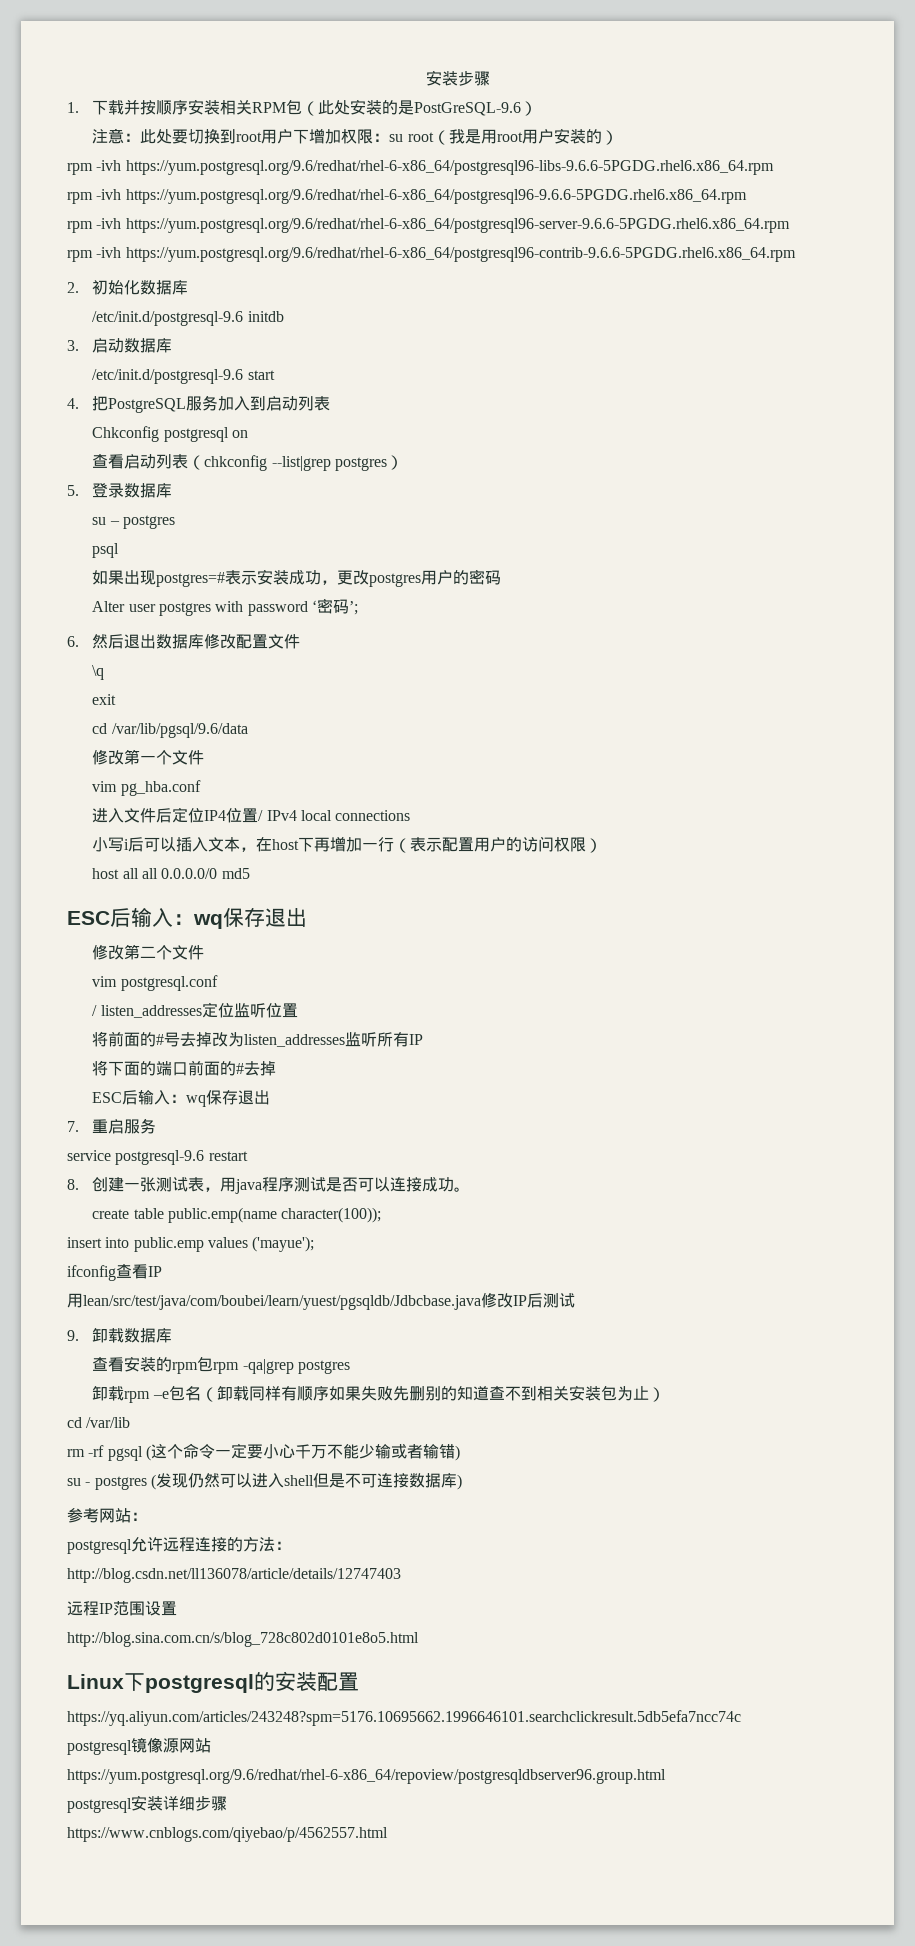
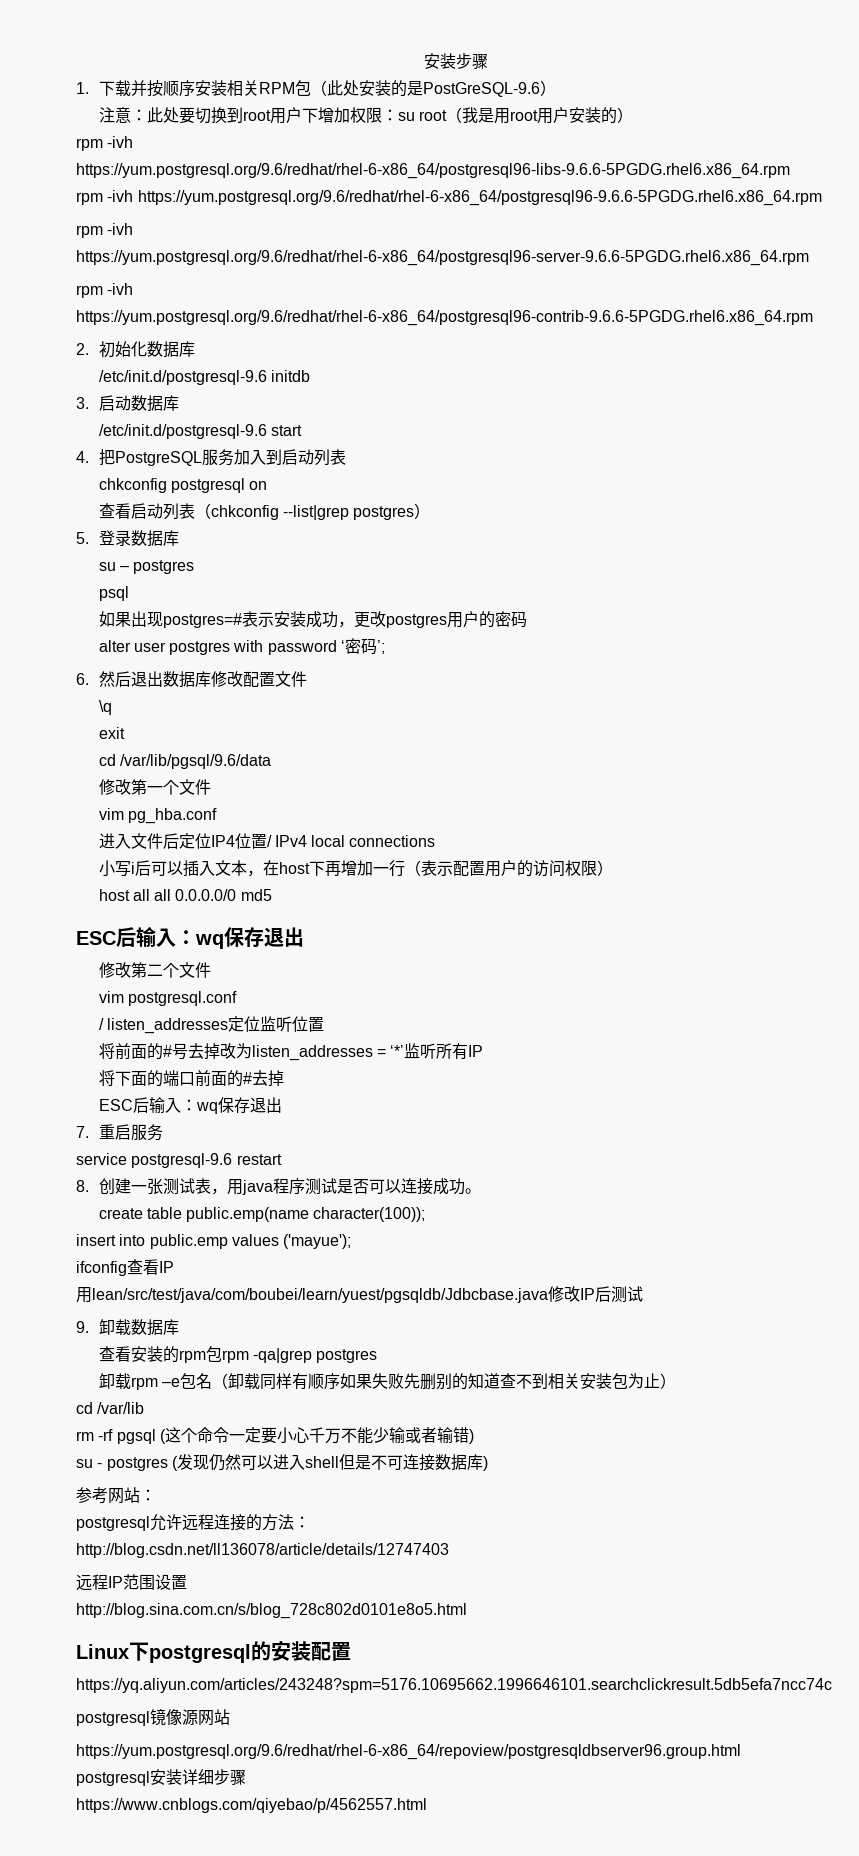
[92,426,160,442] Chkconfig -> [98,478,167,493] chkconfig
[92,601,126,612] Alter -> [98,640,131,652] alter
(346, 1040) none -> [376,1045,405,1057] = ‘*’

